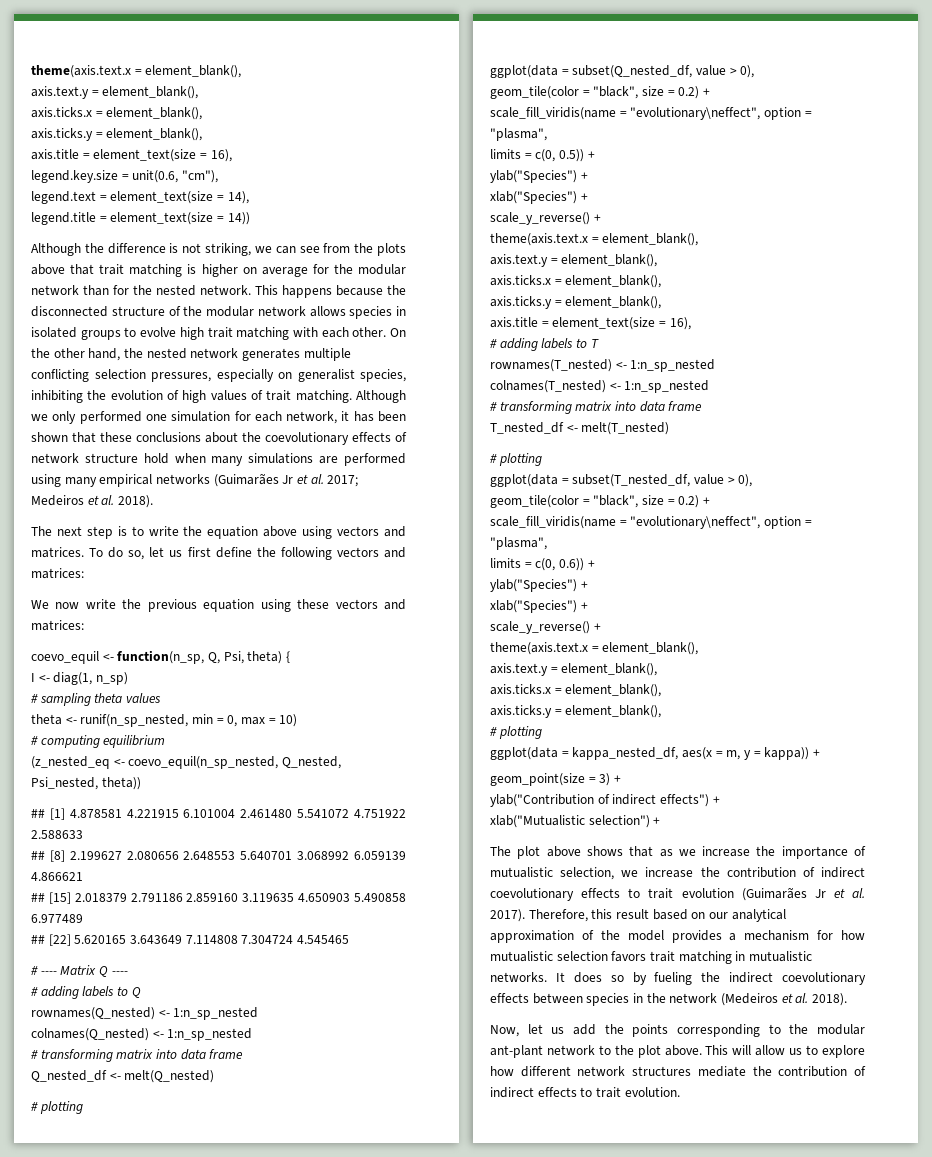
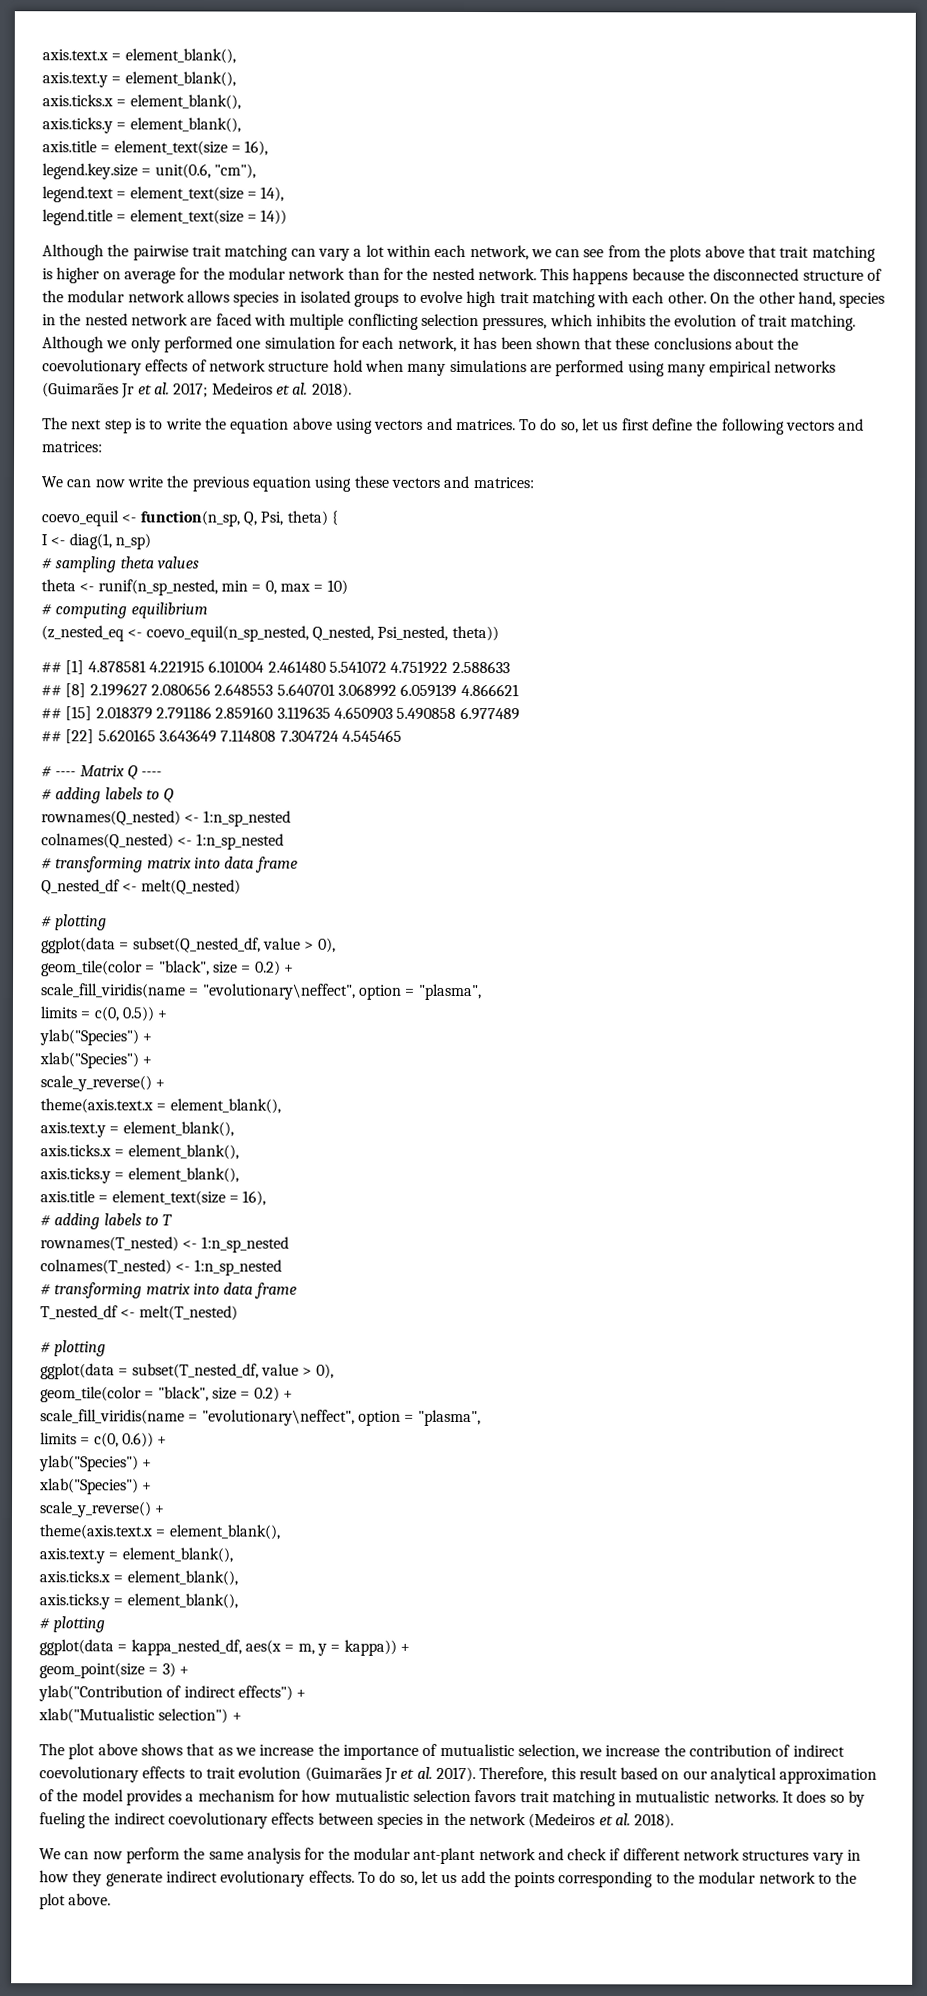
[31,65,131,78] theme(axis.text.x -> [42,49,108,61] axis.text.x
[107,243,252,256] difference is not striking, -> [132,244,529,261] pairwise trait matching can vary a lot within each network,
(121, 354) none -> [839,292,886,308] [42,314,56,326] species in
[241,348,300,361] generates -> [190,313,286,326] are faced with
[216,369,406,382] [31,390,247,403] especially on generalist species, inhibiting the evolution of high values -> [549,314,738,327] which inhibits the evolution
(49, 604) none -> [66,479,92,488] can
[490,1025,519,1037] Now, -> [39,1847,862,1865] [39,1870,418,1887] We can now perform the same analysis for the modular ant-plant network and check if different network structures vary in how they generate indirect evolutionary effects. To do so,
[490,1045,543,1058] ant-plant -> (757, 1877) none
[705,1045,866,1058] [490,1066,866,1077] [490,1087,680,1098] This will allow us to explore how different network structures mediate the contribution of indirect effects to trait evolution. -> (112, 1899) none

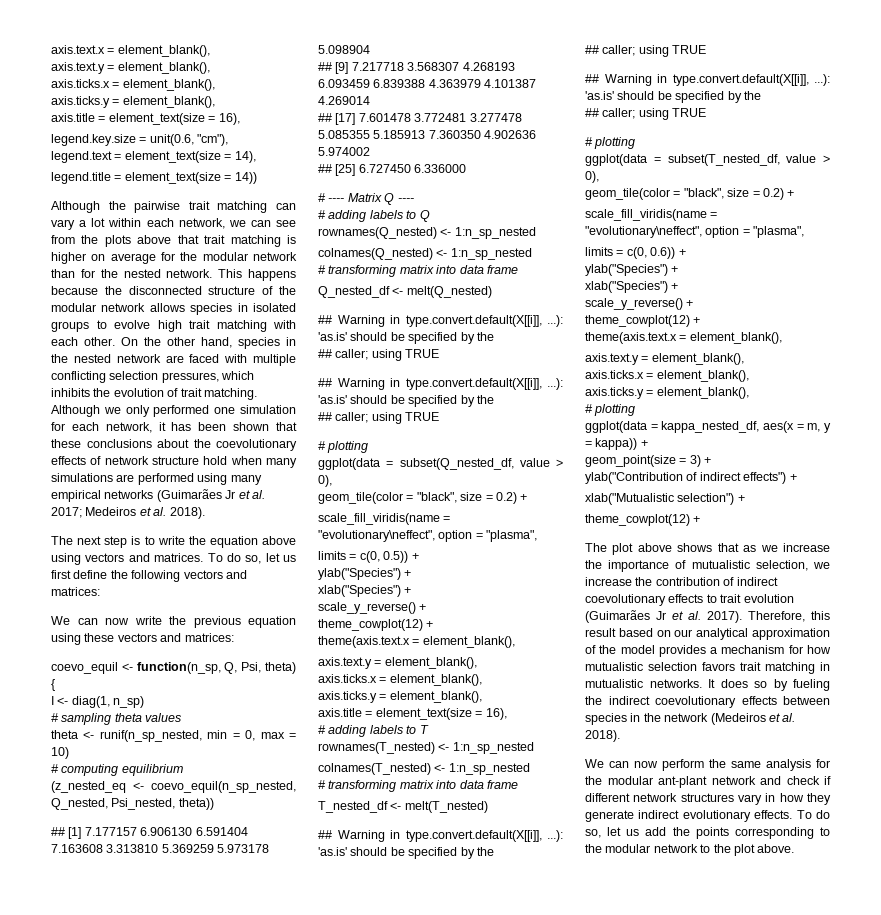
[87,660,510,674] [41,683,519,698] [41,706,520,721] [41,729,402,744] 4.878581 4.221915 6.101004 2.461480 5.541072 4.751922 2.588633 // ## [8] 2.199627 2.080656 2.648553 5.640701 3.068992 6.059139 4.866621 // ## [15] 2.018379 2.791186 2.859160 3.119635 4.650903 5.490858 6.977489 // ## [22] 5.620165 3.643649 7.114808 7.304724 4.545465 -> [84,827,248,836] [51,844,270,853] [318,45,370,54] [318,62,515,74] [318,79,537,88] [318,96,370,105] [318,113,522,125] [318,130,537,139] [318,147,370,156] [318,164,467,176] 7.177157 6.906130 6.591404 7.163608 3.313810 5.369259 5.973178 5.098904 // ## [9] 7.217718 3.568307 4.268193 6.093459 6.839388 4.363979 4.101387 4.269014 // ## [17] 7.601478 3.772481 3.277478 5.085355 5.185913 7.360350 4.902636 5.974002 // ## [25] 6.727450 6.336000
(241, 887) none -> [318,315,563,327] [318,332,494,344] [318,349,440,361] [318,378,563,390] [318,395,494,407] [318,412,440,424] // ## Warning in type.convert.default(X[[i]], ...): 'as.is' should be specified by the // ## caller; using TRUE // ## Warning in type.convert.default(X[[i]], ...): 'as.is' should be specified by the // ## caller; using TRUE
(166, 1083) none -> [318,619,434,631] // theme_cowplot(12) +
(238, 1313) none -> [318,830,563,842] [318,847,494,859] [585,45,707,57] [585,74,830,86] [585,91,761,103] [585,108,707,120] // ## Warning in type.convert.default(X[[i]], ...): 'as.is' should be specified by the // ## caller; using TRUE // ## Warning in type.convert.default(X[[i]], ...): 'as.is' should be specified by the // ## caller; using TRUE
(166, 1509) none -> [585,315,701,327] // theme_cowplot(12) +
(242, 1716) none -> [585,514,701,526] // theme_cowplot(12) +

